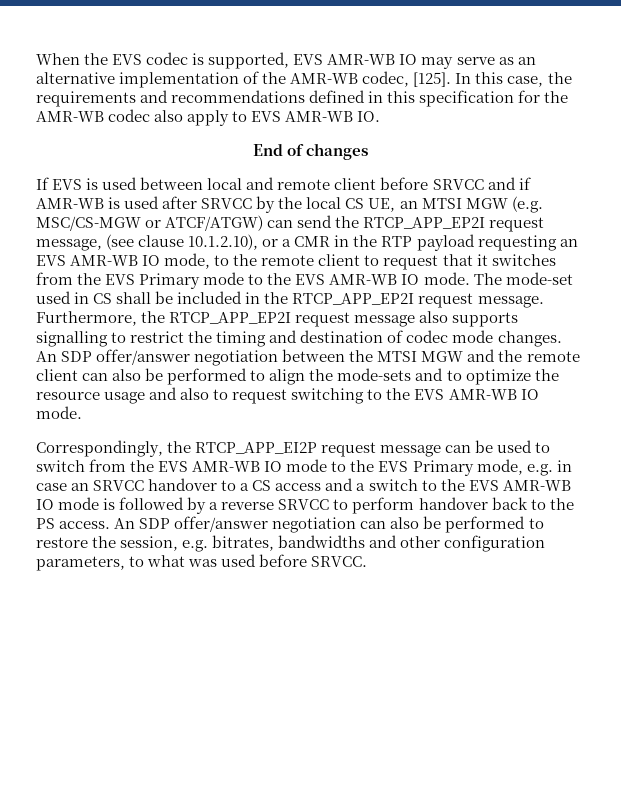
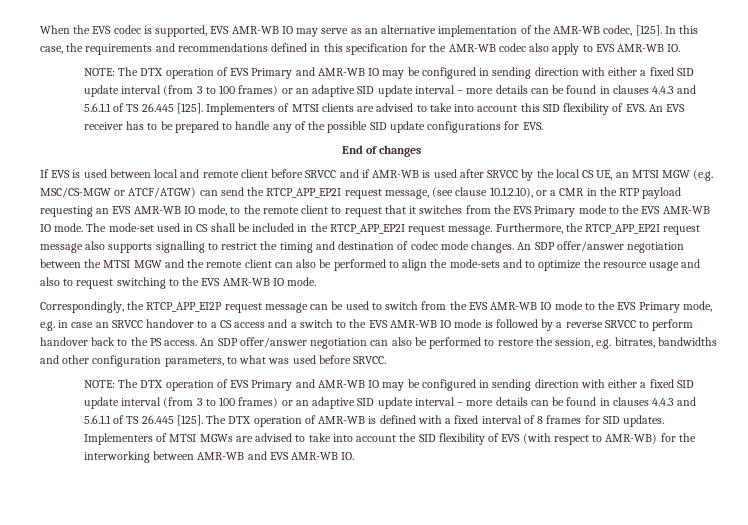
(381, 116) none -> [84,67,694,79] [84,85,697,97] [84,103,686,115] [84,121,543,133] // NOTE: The DTX operation of EVS Primary and AMR-WB IO may be configured in sending direction with either a fixed SID update interval (from 3 to 100 frames) or an adaptive SID update interval – more details can be found in clauses 4.4.3 and 5.6.1.1 of TS 26.445 [125]. Implementers of MTSI clients are advised to take into account this SID flexibility of EVS. An EVS receiver has to be prepared to handle any of the possible SID update configurations for EVS.
(368, 561) none -> [84,379,694,391] [84,397,697,409] [84,415,665,427] [84,433,696,445] [84,451,355,463] // NOTE: The DTX operation of EVS Primary and AMR-WB IO may be configured in sending direction with either a fixed SID update interval (from 3 to 100 frames) or an adaptive SID update interval – more details can be found in clauses 4.4.3 and 5.6.1.1 of TS 26.445 [125]. The DTX operation of AMR-WB is defined with a fixed interval of 8 frames for SID updates. Implementers of MTSI MGWs are advised to take into account the SID flexibility of EVS (with respect to AMR-WB) for the interworking between AMR-WB and EVS AMR-WB IO.

